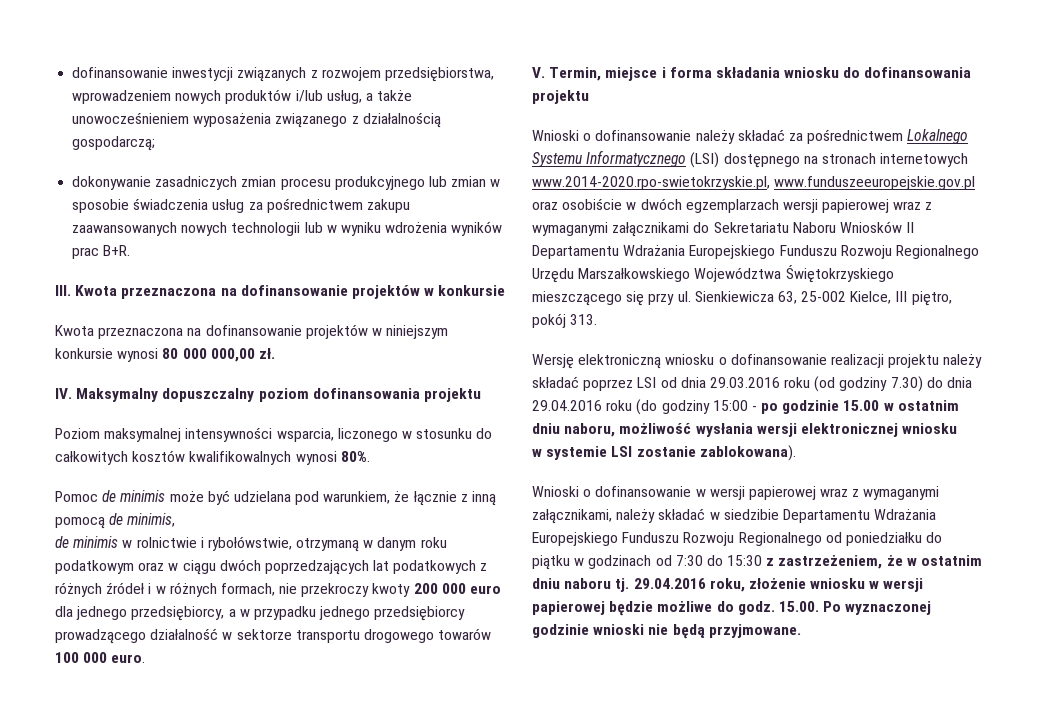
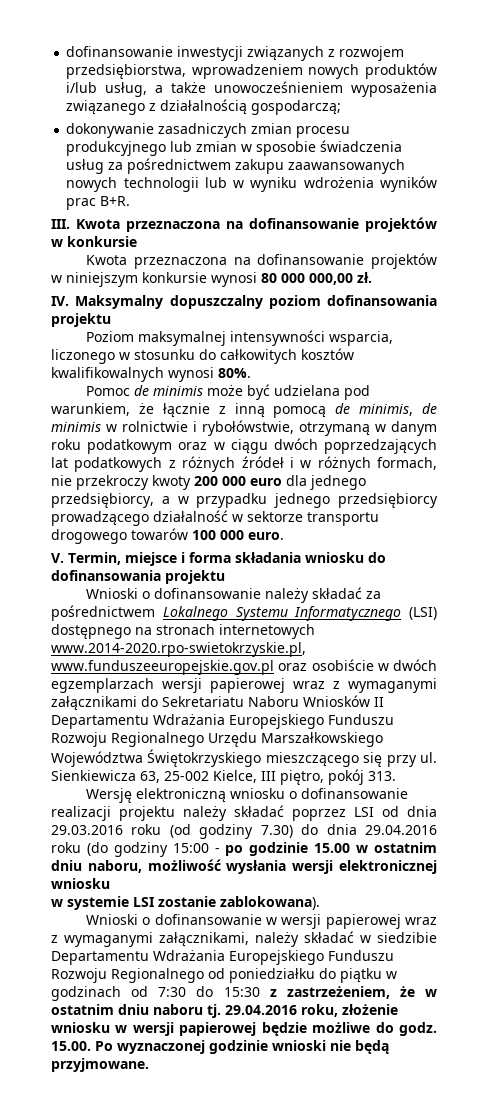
(176, 520) // -> (414, 410) none

